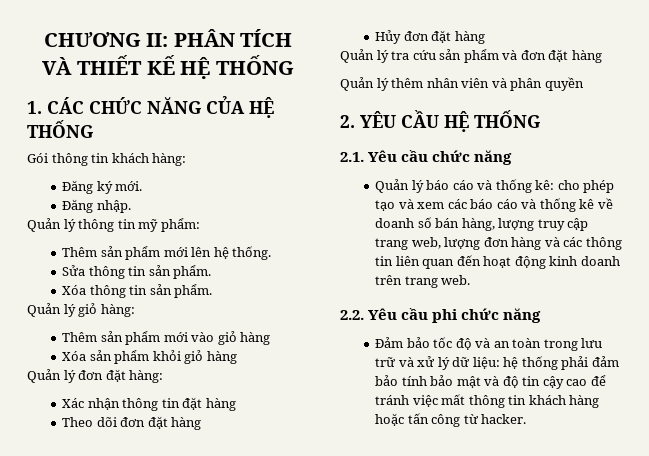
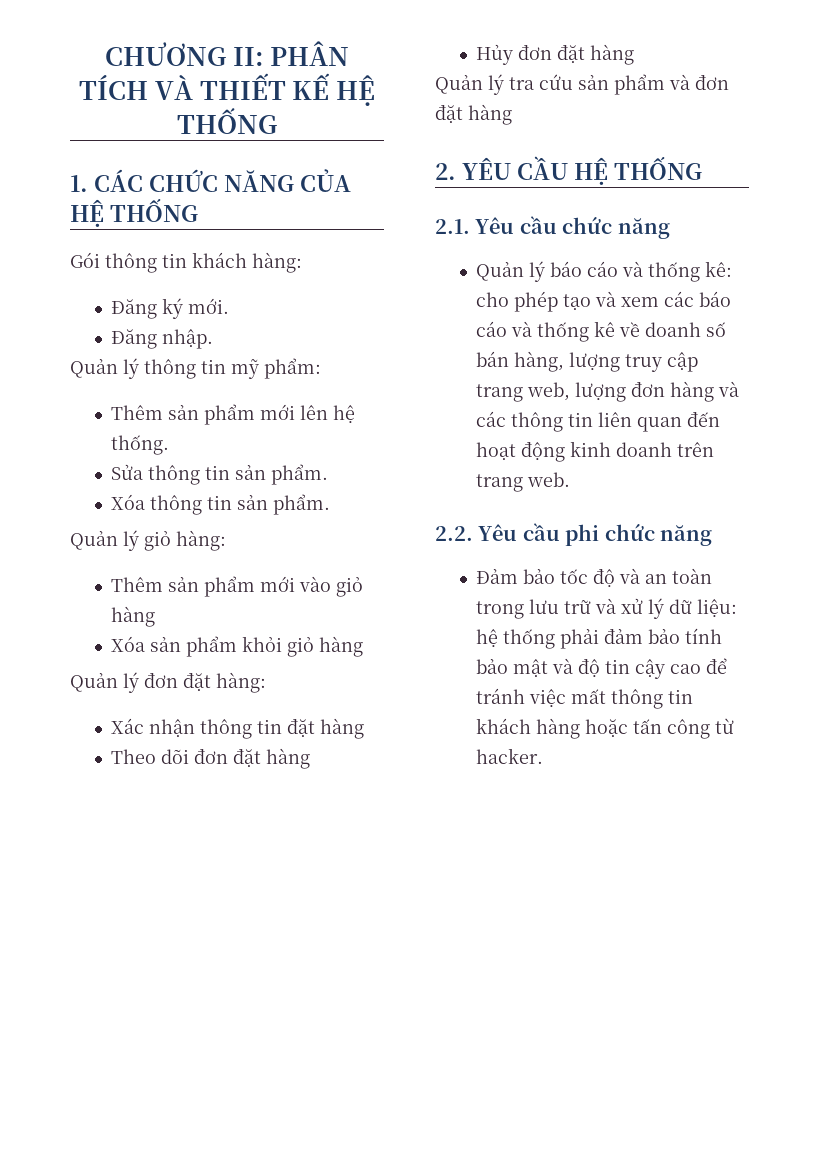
[340,77,584,91] // Quản lý thêm nhân viên và phân quyền -> (512, 114) none

